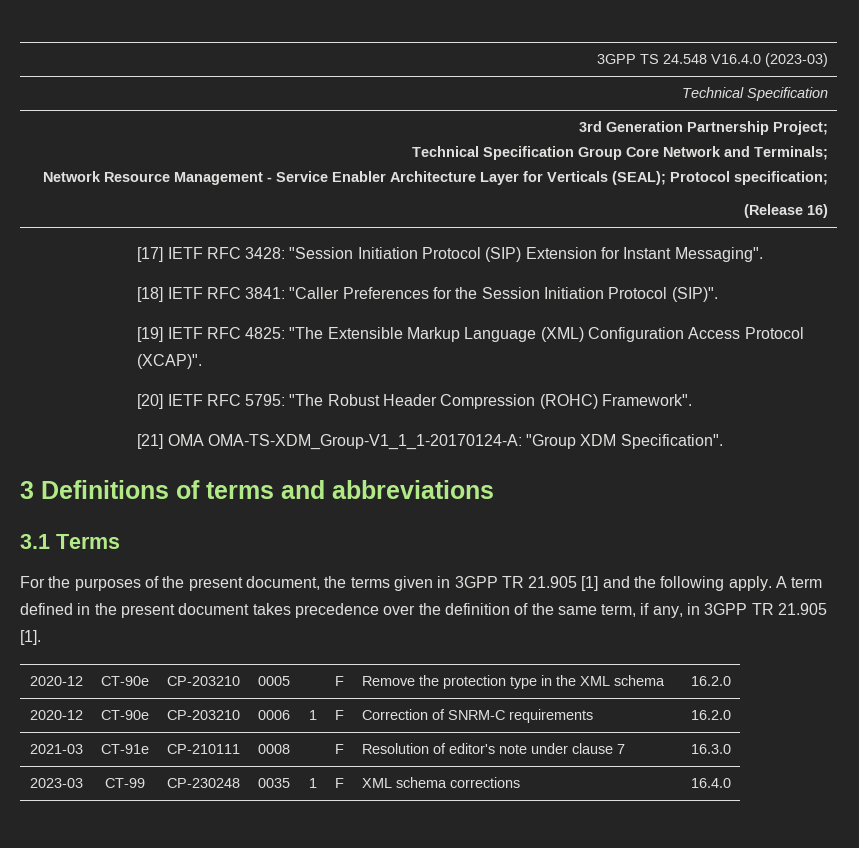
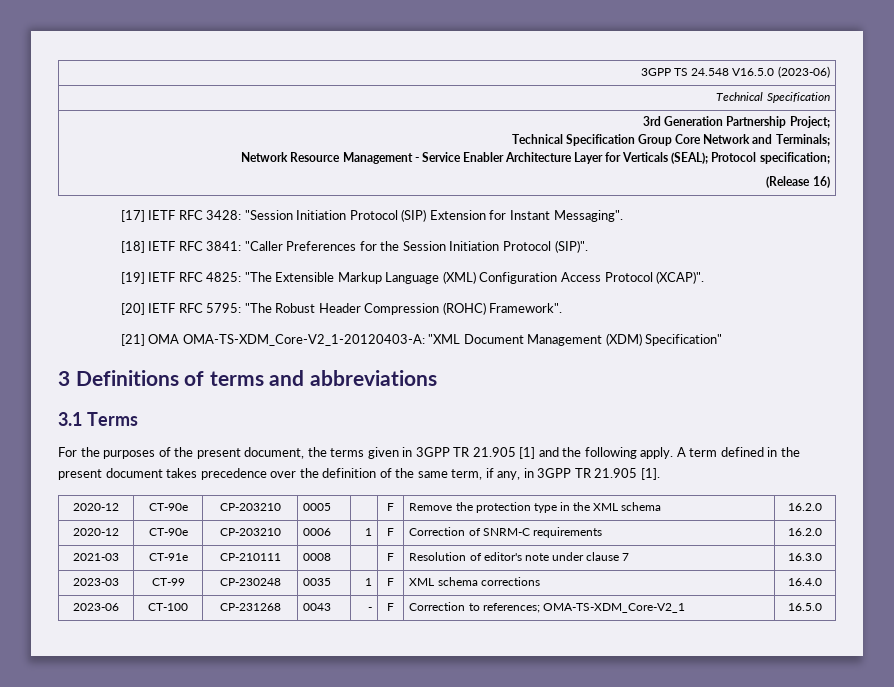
[711,53,829,67] V16.4.0 (2023-03) -> [732,66,830,78] V16.5.0 (2023-06)
[207,434,723,450] OMA-TS-XDM_Group-V1_1_1-20170124-A: "Group XDM Specification". -> [182,333,723,346] OMA-TS-XDM_Core-V2_1-20120403-A: "XML Document Management (XDM) Specification"
(731, 783) none -> [73,603,119,611] [148,603,188,611] [219,603,281,611] [303,603,332,611] [367,607,372,611] [387,603,394,611] [409,602,685,613] [788,603,822,611] // 2023-06 | CT-100 | CP-231268 | 0043 | - | F | Correction to references; OMA-TS-XDM_Core-V2_1 | 16.5.0

